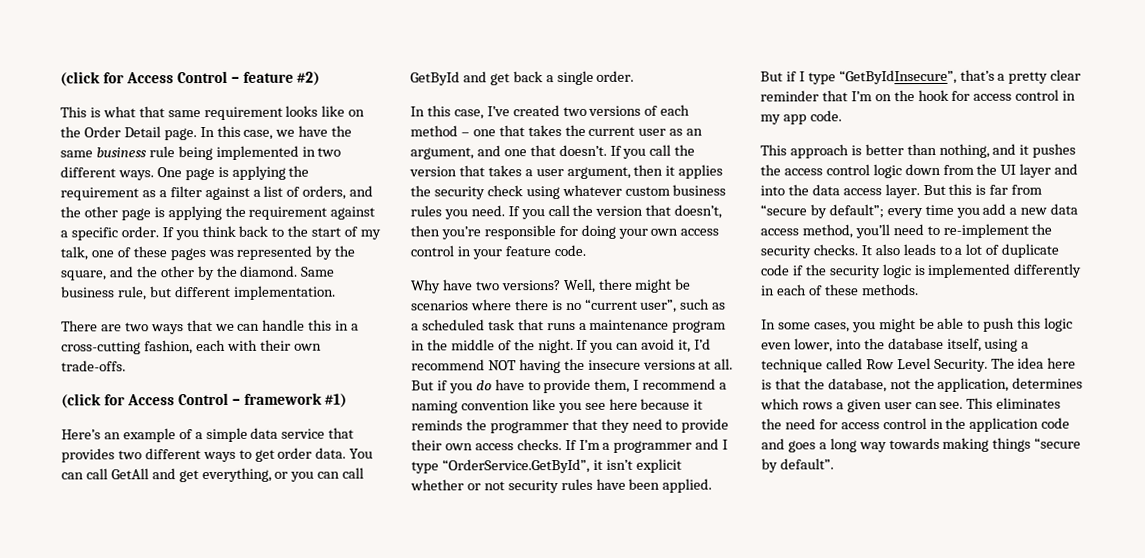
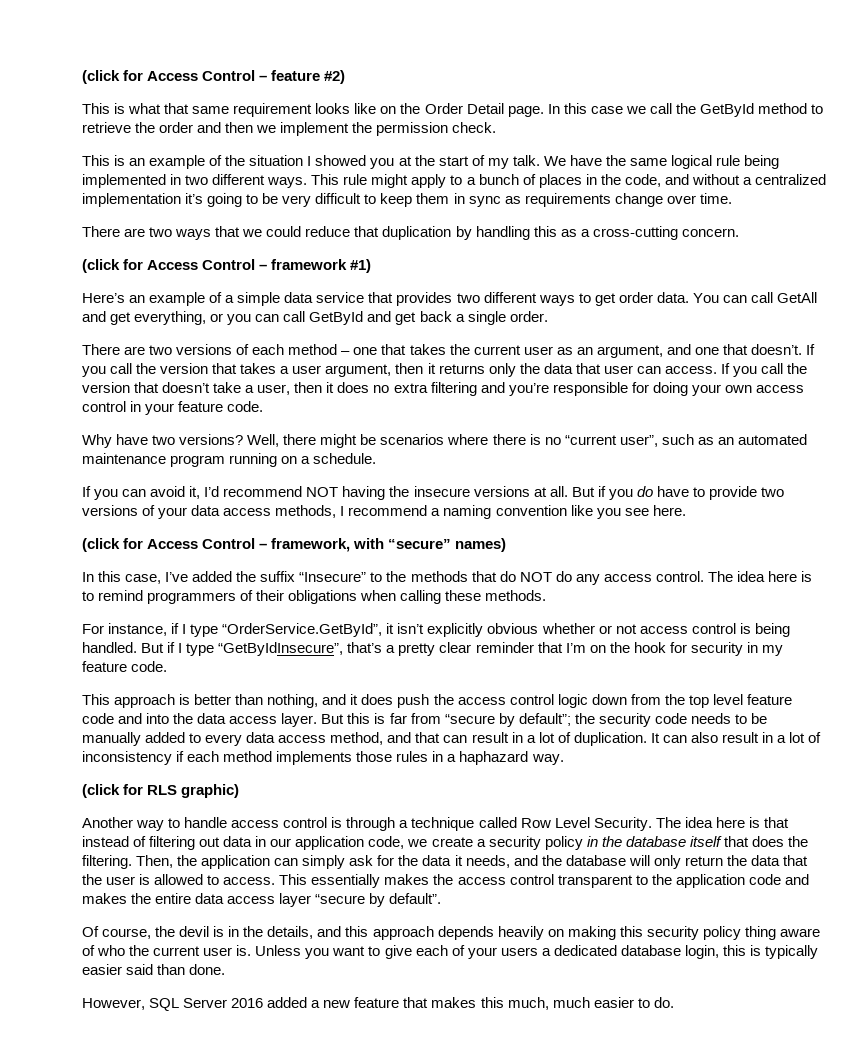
[243,129,296,140] case, we -> [590,103,824,117] [82,122,497,136] [82,155,566,169] case we call the GetById method to retrieve the order and then we implement the permission check. // This is an example of the situation I showed you at the start of my talk. We
[95,147,147,158] business -> [671,155,712,169] logical
[156,165,310,181] [60,185,374,201] [60,205,376,221] [60,225,382,241] [60,245,356,261] [60,265,335,281] [61,285,336,301] One page is applying the requirement as a filter against a list of orders, and the other page is applying the requirement against a specific order. If you think back to the start of my talk, one of these pages was represented by the square, and the other by the diamond. Same business rule, but different implementation. -> [311,174,826,188] [82,193,732,207] This rule might apply to a bunch of places in the code, and without a centralized implementation it’s going to be very difficult to keep them in sync as requirements change over time.
[237,319,360,331] [61,339,322,355] [61,360,126,372] can handle this in a cross-cutting fashion, each with their own trade-offs. -> [266,226,739,240] could reduce that duplication by handling this as a cross-cutting concern.
[410,105,560,120] In this case, I’ve created -> [82,344,146,355] There are
[678,164,724,179] [410,184,727,200] [410,204,723,220] [410,225,440,237] applies the security check using whatever custom business rules you need. If you call the version that doesn’t, then -> [438,363,808,377] [82,382,505,396] returns only the data that user can access. If you call the version that doesn’t take a user, then it does no extra filtering and
[411,319,727,333] [411,338,574,354] a scheduled task that runs a maintenance program in the middle of the night. -> [717,434,807,445] [82,453,377,467] an automated maintenance program running on a schedule. //
[594,378,631,393] them, -> [761,487,785,497] [82,505,337,519] two versions of your data access methods,
[608,398,704,410] [411,418,730,434] [411,438,720,453] here because it reminds the programmer that they need to provide their own access checks. If I’m a programmer and -> [652,505,686,516] [82,538,507,552] [82,571,813,585] [82,590,547,604] [82,623,180,636] here. // (click for Access Control – framework, with “secure” names) // In this case, I’ve added the suffix “Insecure” to the methods that do NOT do any access control. The idea here is to remind programmers of their obligations when calling these methods. // For instance, if
[635,458,682,473] explicit -> [427,623,539,637] explicitly obvious
[507,478,713,494] security rules have been applied. -> [639,623,790,637] [82,642,137,653] access control is being handled.
[973,89,1060,101] access control -> [690,642,743,656] security
[782,114,807,125] app -> [82,661,127,672] feature
[1032,143,1077,158] pushes -> [361,694,430,708] does push
[1000,163,1052,178] UI layer -> [688,694,792,708] [82,713,114,724] top level feature code
[886,203,1079,219] [760,223,1053,239] [760,243,1060,259] [760,263,1082,279] [761,284,919,296] [761,317,1074,333] [761,337,1019,353] every time you add a new data access method, you’ll need to re-implement the security checks. It also leads to a lot of duplicate code if the security logic is implemented differently in each of these methods. // In some cases, you might be able to push this logic even lower, into the database itself, using -> [574,713,767,727] [82,732,822,746] [82,751,564,765] [82,784,240,798] [82,817,396,831] the security code needs to be manually added to every data access method, and that can result in a lot of duplication. It can also result in a lot of inconsistency if each method implements those rules in a haphazard way. // (click for RLS graphic) // Another way to handle access control is through
[803,377,1084,393] [760,397,1062,413] [761,417,1071,432] [761,437,1082,453] [761,458,834,473] the database, not the application, determines which rows a given user can see. This eliminates the need for access control in the application code and goes a long way towards making things “secure by default”. -> [82,836,808,850] [82,855,808,869] [82,874,809,888] [82,893,442,907] [82,926,820,940] [82,945,819,959] [82,964,226,975] [82,997,674,1011] instead of filtering out data in our application code, we create a security policy in the database itself that does the filtering. Then, the application can simply ask for the data it needs, and the database will only return the data that the user is allowed to access. This essentially makes the access control transparent to the application code and makes the entire data access layer “secure by default”. // Of course, the devil is in the details, and this approach depends heavily on making this security policy thing aware of who the current user is. Unless you want to give each of your users a dedicated database login, this is typically easier said than done. // However, SQL Server 2016 added a new feature that makes this much, much easier to do.

